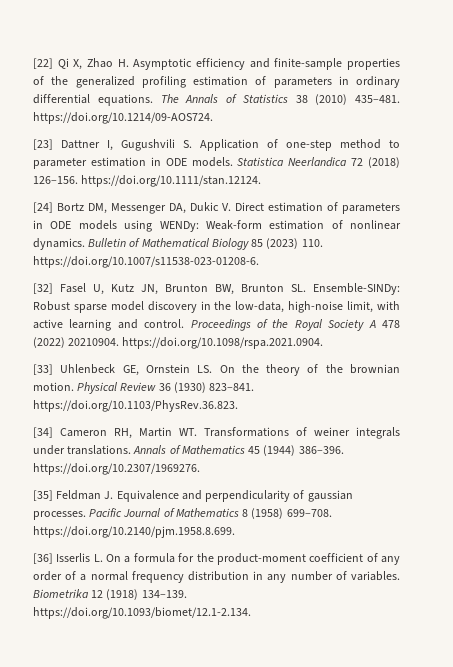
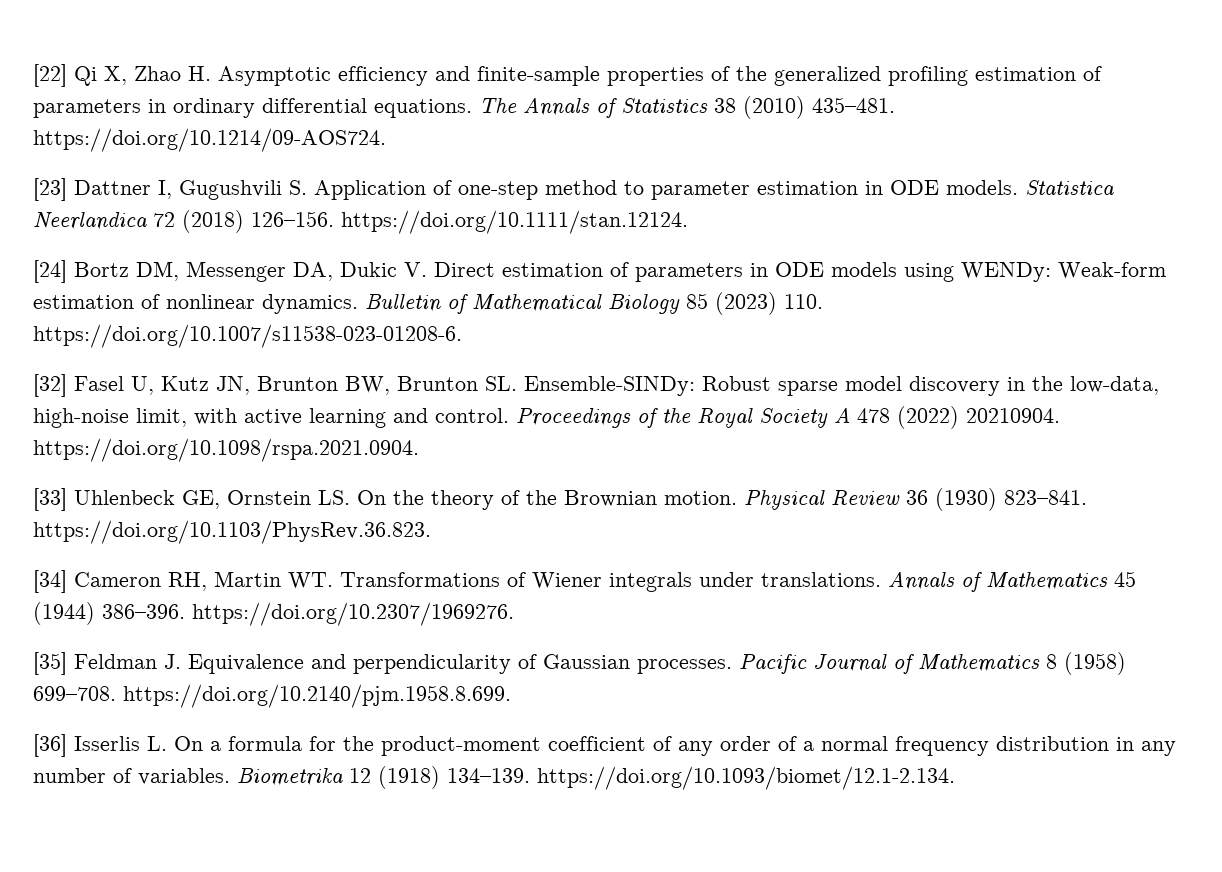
[350,364,401,374] brownian -> [564,490,657,507] Brownian
[314,427,350,436] weiner -> [532,572,602,589] Wiener
[307,490,353,502] gaussian -> [543,654,630,669] Gaussian

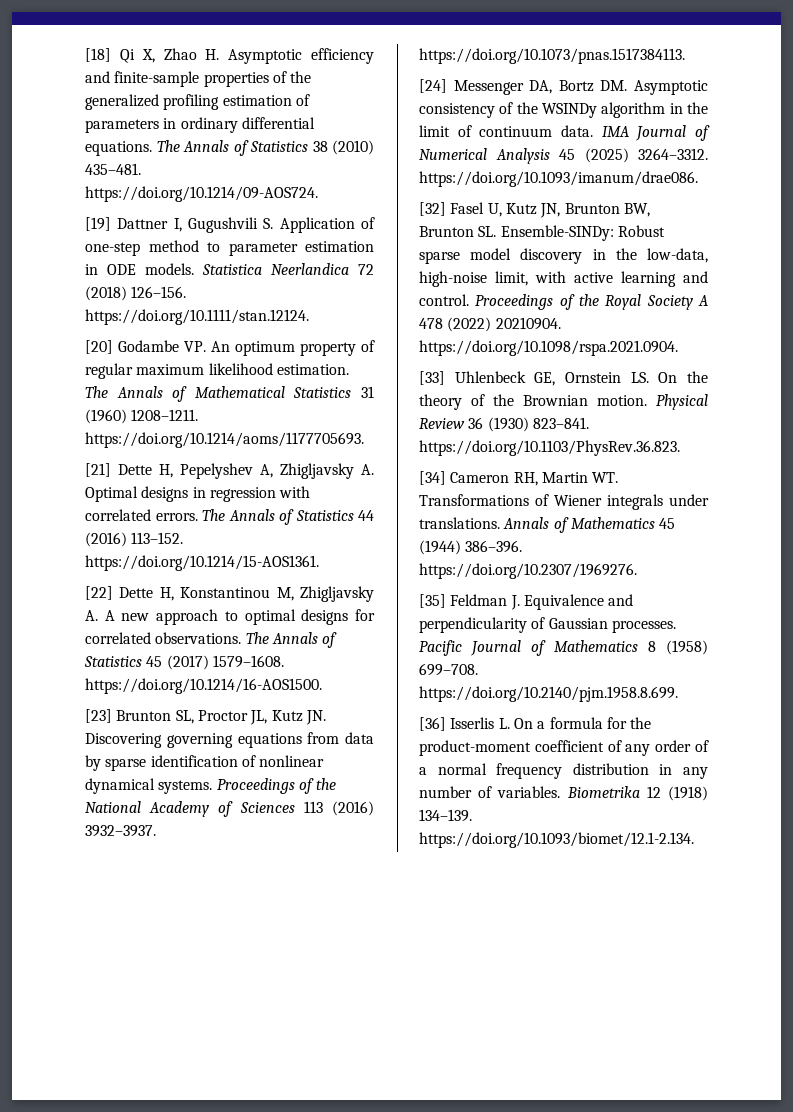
[33,64,67,87] [22] -> [85,48,111,62] [18]
[33,178,67,201] [23] -> [85,217,111,231] [19]
[33,260,1166,283] [33,292,823,315] [33,324,462,348] [24] Bortz DM, Messenger DA, Dukic V. Direct estimation of parameters in ODE models using WENDy: Weak-form estimation of nonlinear dynamics. Bulletin of Mathematical Biology 85 (2023) 110. https://doi.org/10.1007/s11538-023-01208-6. -> [85,340,375,356] [85,363,349,379] [85,386,374,402] [85,409,199,424] [85,432,364,448] [85,463,374,479] [85,486,311,502] [85,509,374,525] [85,532,184,547] [85,555,319,571] [85,586,374,602] [85,609,376,625] [85,632,338,648] [84,655,284,670] [85,678,322,694] [85,709,326,725] [85,732,374,748] [85,755,325,771] [85,778,337,794] [85,801,374,817] [85,825,156,837] [419,48,685,64] [419,79,708,95] [419,102,708,118] [419,125,710,141] [419,148,708,164] [419,171,698,187] [20] Godambe VP. An optimum property of regular maximum likelihood estimation. The Annals of Mathematical Statistics 31 (1960) 1208–1211. https://doi.org/10.1214/aoms/1177705693. // [21] Dette H, Pepelyshev A, Zhigljavsky A. Optimal designs in regression with correlated errors. The Annals of Statistics 44 (2016) 113–152. https://doi.org/10.1214/15-AOS1361. // [22] Dette H, Konstantinou M, Zhigljavsky A. A new approach to optimal designs for correlated observations. The Annals of Statistics 45 (2017) 1579–1608. https://doi.org/10.1214/16-AOS1500. // [23] Brunton SL, Proctor JL, Kutz JN. Discovering governing equations from data by sparse identification of nonlinear dynamical systems. Proceedings of the National Academy of Sciences 113 (2016) 3932–3937. https://doi.org/10.1073/pnas.1517384113. // [24] Messenger DA, Bortz DM. Asymptotic consistency of the WSINDy algorithm in the limit of continuum data. IMA Journal of Numerical Analysis 45 (2025) 3264–3312. https://doi.org/10.1093/imanum/drae086.

